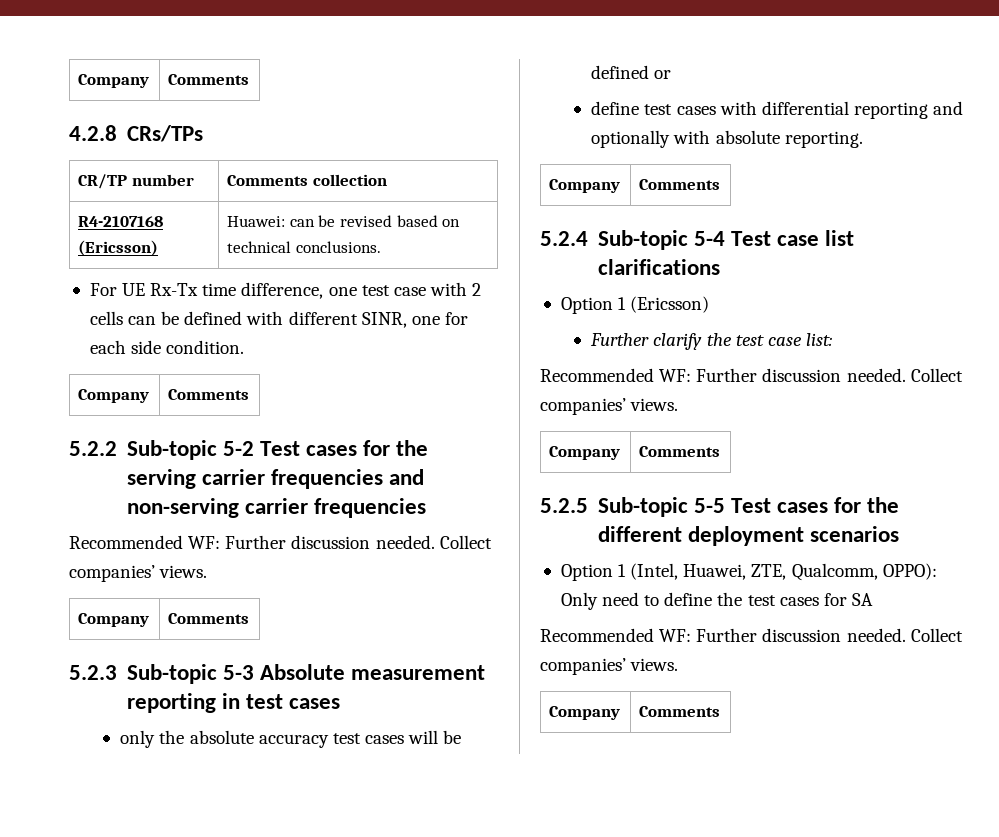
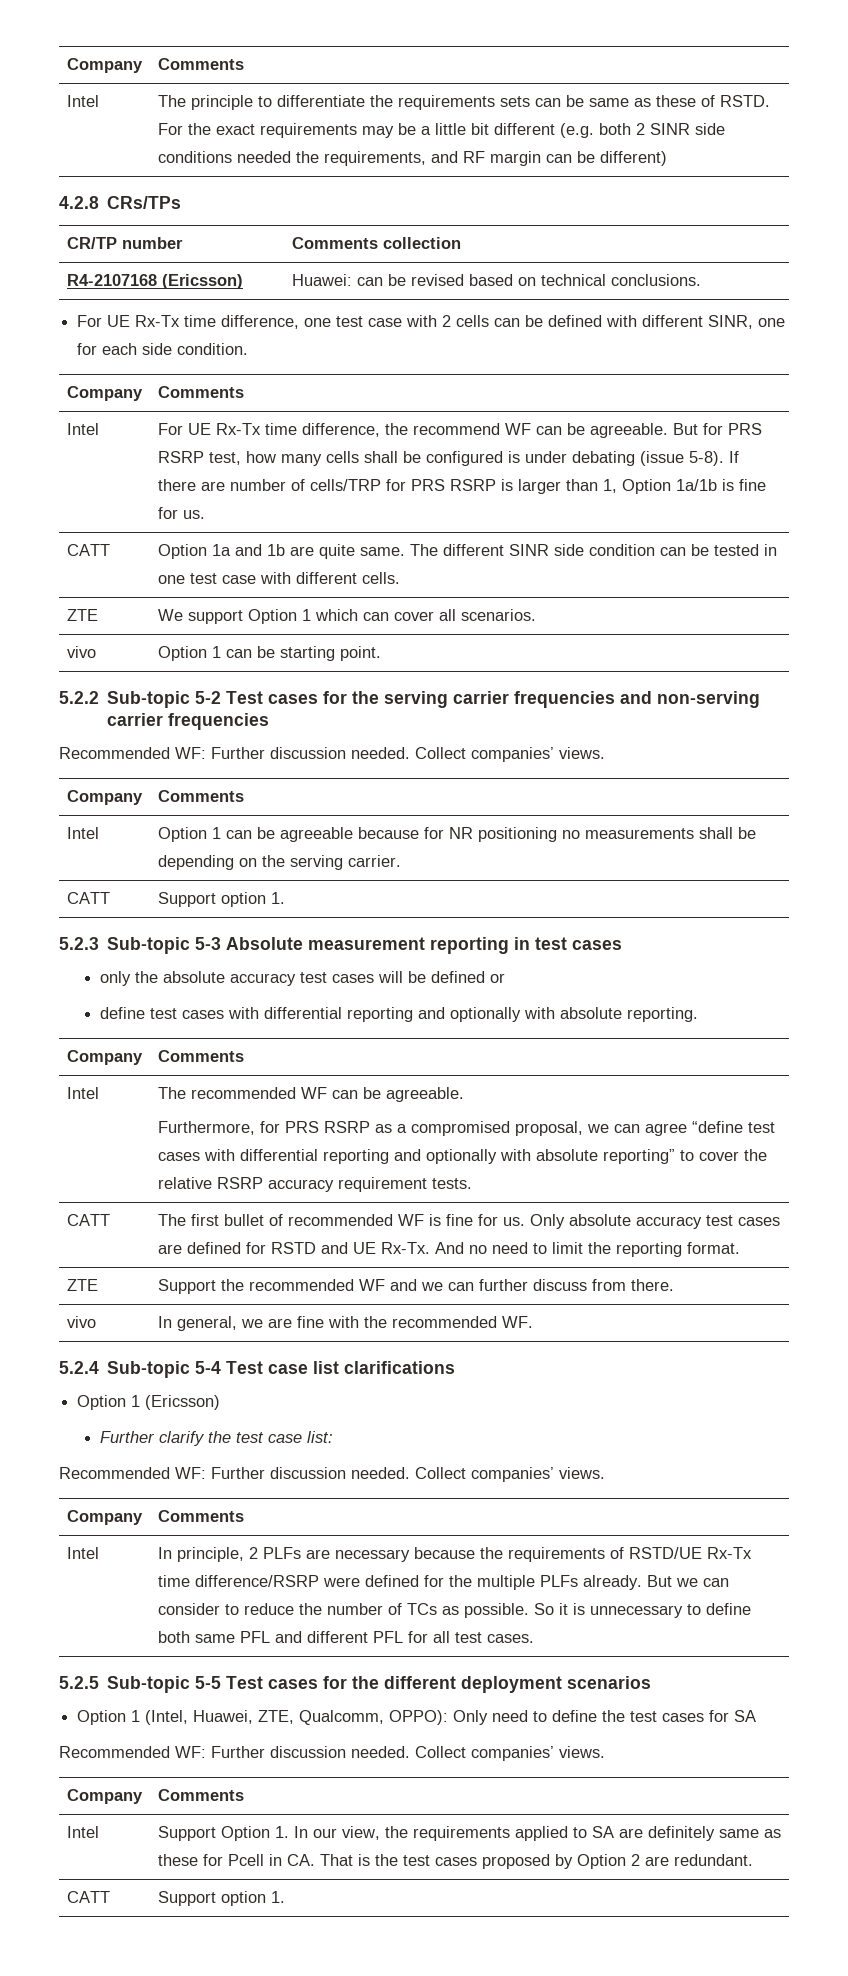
[78,74,150,88] [168,74,250,85] Company | Comments -> [66,58,143,73] [157,58,244,70] [66,95,99,107] [157,95,770,110] [157,123,725,138] [157,151,667,166] Company | Comments // Intel | The principle to differentiate the requirements sets can be same as these of RSTD. For the exact requirements may be a little bit different (e.g. both 2 SINR side conditions needed the requirements, and RF margin can be different)
(250, 394) none -> [66,423,99,435] [157,423,762,438] [157,451,739,466] [157,479,766,494] [157,507,205,519] [66,544,110,556] [157,544,777,559] [157,572,400,584] [66,609,98,621] [157,609,536,624] [66,646,96,658] [157,646,381,661] // Intel | For UE Rx-Tx time difference, the recommend WF can be agreeable. But for PRS RSRP test, how many cells shall be configured is under debating (issue 5-8). If there are number of cells/TRP for PRS RSRP is larger than 1, Option 1a/1b is fine for us. // CATT | Option 1a and 1b are quite same. The different SINR side condition can be tested in one test case with different cells. // ZTE | We support Option 1 which can cover all scenarios. // vivo | Option 1 can be starting point.
(250, 618) none -> [66,827,99,839] [157,827,756,842] [157,855,401,870] [66,892,110,904] [157,892,285,907] // Intel | Option 1 can be agreeable because for NR positioning no measurements shall be depending on the serving carrier. // CATT | Support option 1.
(721, 184) none -> [66,1087,99,1099] [157,1087,464,1102] [157,1121,775,1136] [157,1149,767,1164] [157,1177,472,1192] [66,1214,110,1226] [157,1214,780,1229] [157,1242,740,1257] [66,1279,98,1291] [157,1279,674,1294] [66,1316,96,1328] [157,1316,533,1331] // Intel | The recommended WF can be agreeable. // Furthermore, for PRS RSRP as a compromised proposal, we can agree “define test cases with differential reporting and optionally with absolute reporting” to cover the relative RSRP accuracy requirement tests. // CATT | The first bullet of recommended WF is fine for us. Only absolute accuracy test cases are defined for RSTD and UE Rx-Tx. And no need to limit the reporting format. // ZTE | Support the recommended WF and we can further discuss from there. // vivo | In general, we are fine with the recommended WF.
(721, 451) none -> [66,1547,99,1559] [157,1547,752,1562] [157,1575,729,1590] [157,1603,751,1618] [157,1631,534,1643] // Intel | In principle, 2 PLFs are necessary because the requirements of RSTD/UE Rx-Tx time difference/RSRP were defined for the multiple PLFs already. But we can consider to reduce the number of TCs as possible. So it is unnecessary to define both same PFL and different PFL for all test cases.
(721, 711) none -> [66,1826,99,1838] [157,1826,781,1841] [157,1854,753,1869] [66,1891,110,1903] [157,1891,285,1906] // Intel | Support Option 1. In our view, the requirements applied to SA are definitely same as these for Pcell in CA. That is the test cases proposed by Option 2 are redundant. // CATT | Support option 1.

